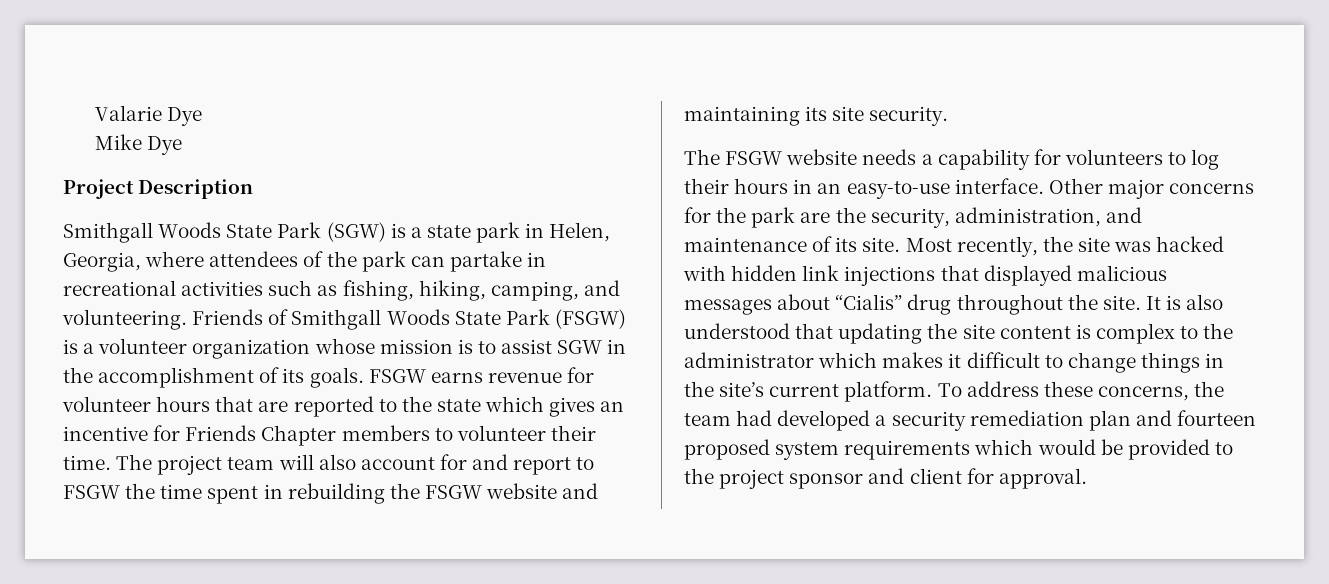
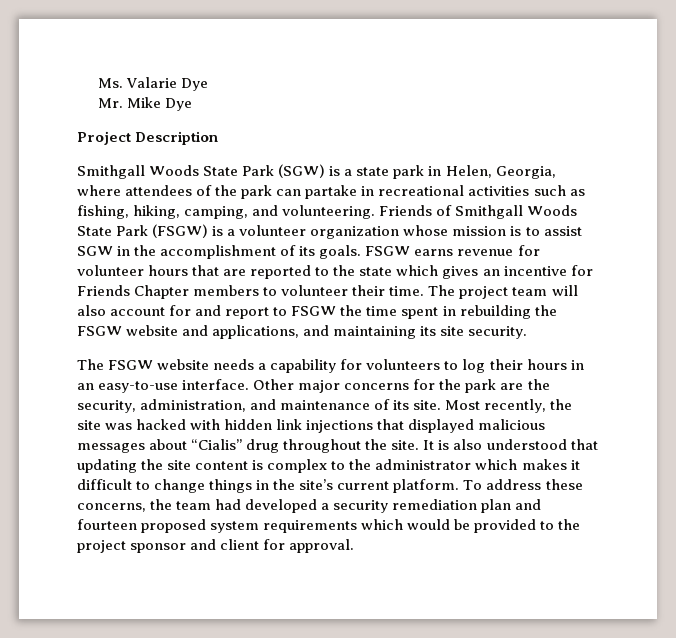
(94, 113) none -> [98,78,124,88] Ms.
(202, 116) none -> [98,98,124,108] Mr.
(599, 491) none -> [212,325,330,339] applications, and

